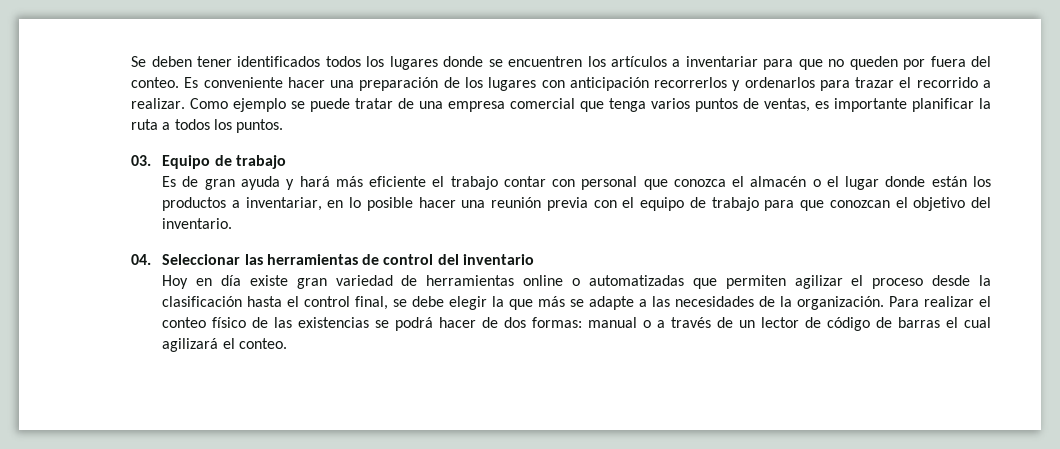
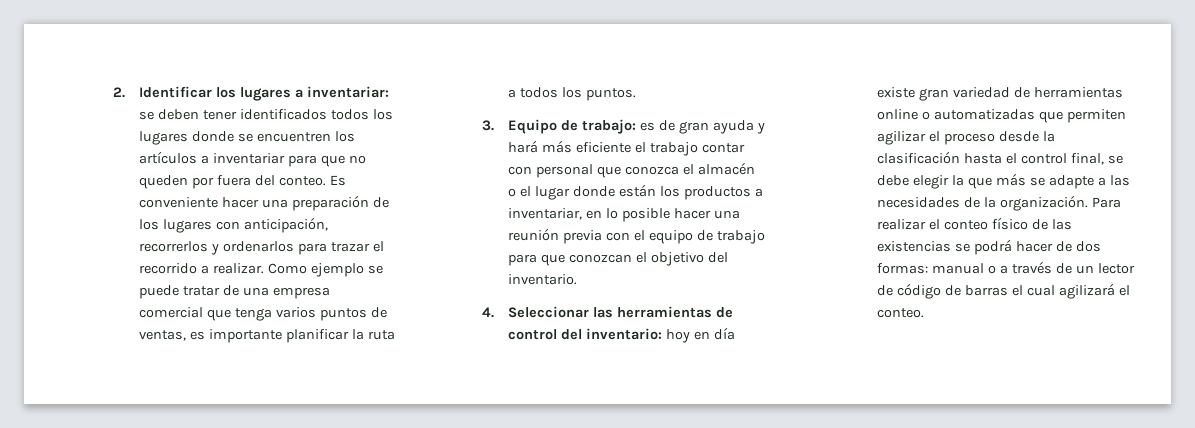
[131,56,147,67] Se -> [113,86,390,101] [139,111,155,120] 2. Identificar los lugares a inventariar: se
[569,77,649,91] anticipación -> [244,217,329,233] anticipación,
[131,155,152,166] 03. -> [482,120,495,131] 3.
[235,155,286,169] [162,176,177,187] trabajo // Es -> [582,119,656,134] trabajo: es
[131,254,152,265] 04. -> [482,307,495,318] 4.
[463,254,535,265] [162,275,189,289] inventario // Hoy -> [586,328,691,343] inventario: hoy

